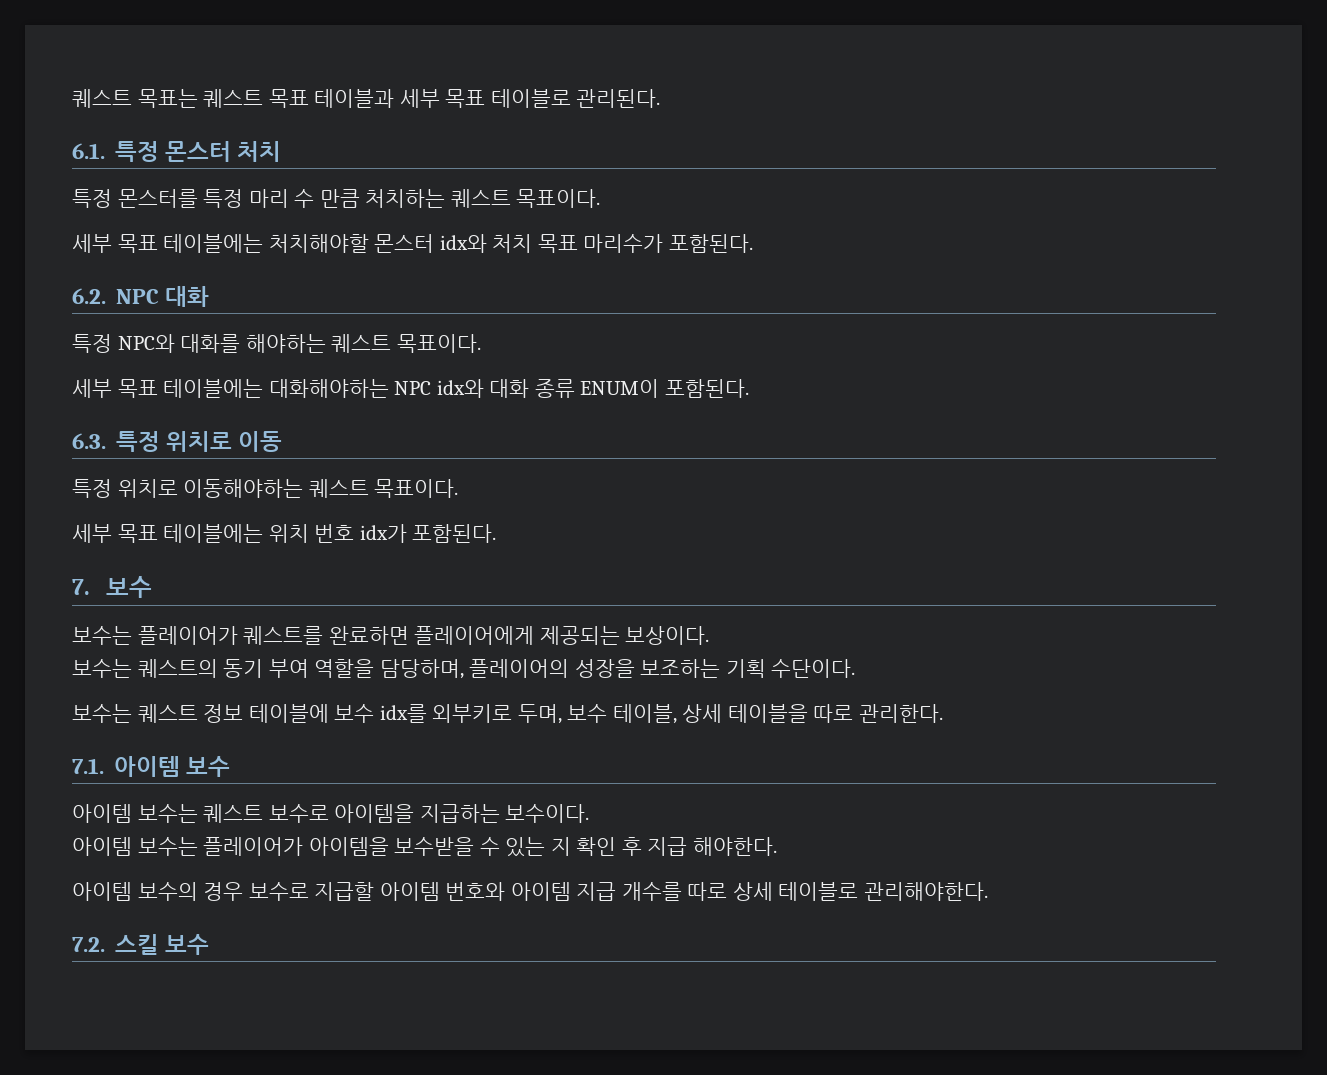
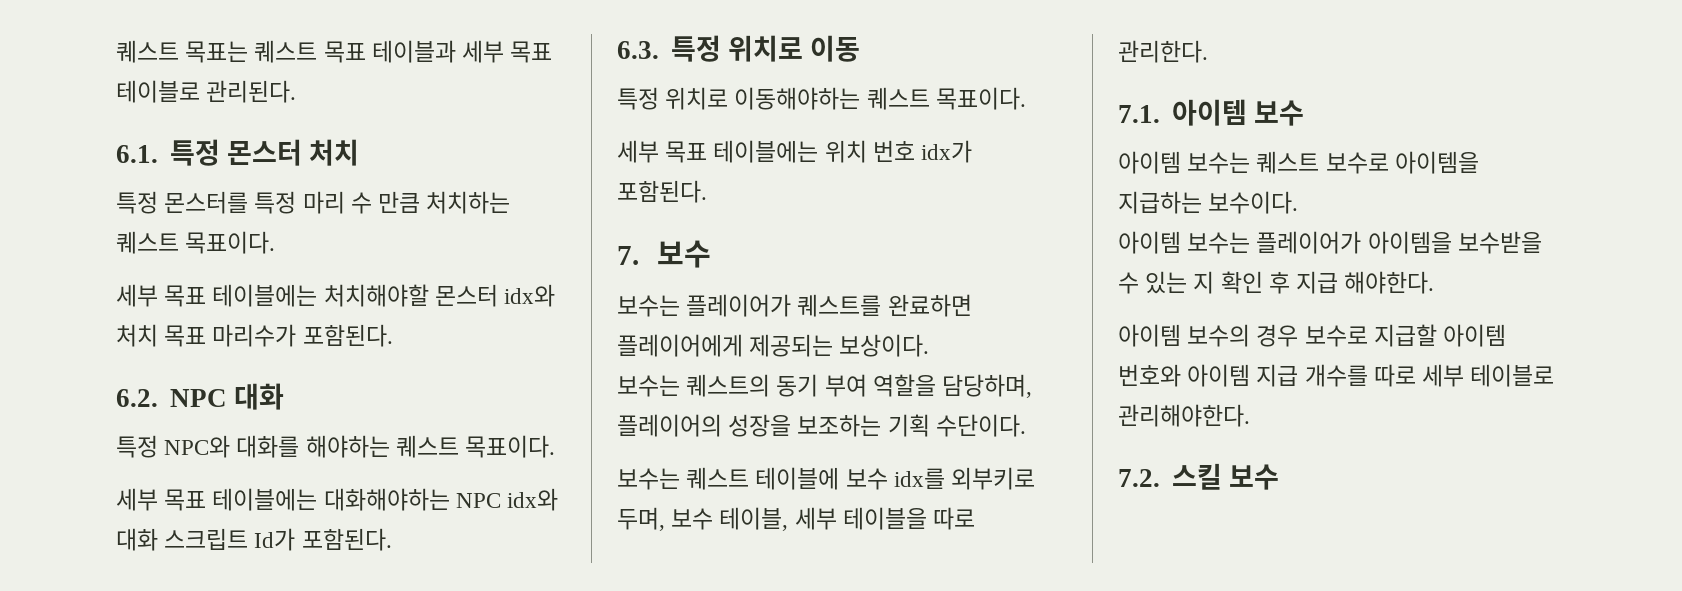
[534,379,660,398] 종류 ENUM이 -> [164,528,296,551] 스크립트 Id가
[203,704,244,723] 정보 -> (750, 478) none
[682,704,723,723] 상세 -> [794,507,837,530] 세부
[732,882,773,901] 상세 -> [1422,364,1465,387] 세부

